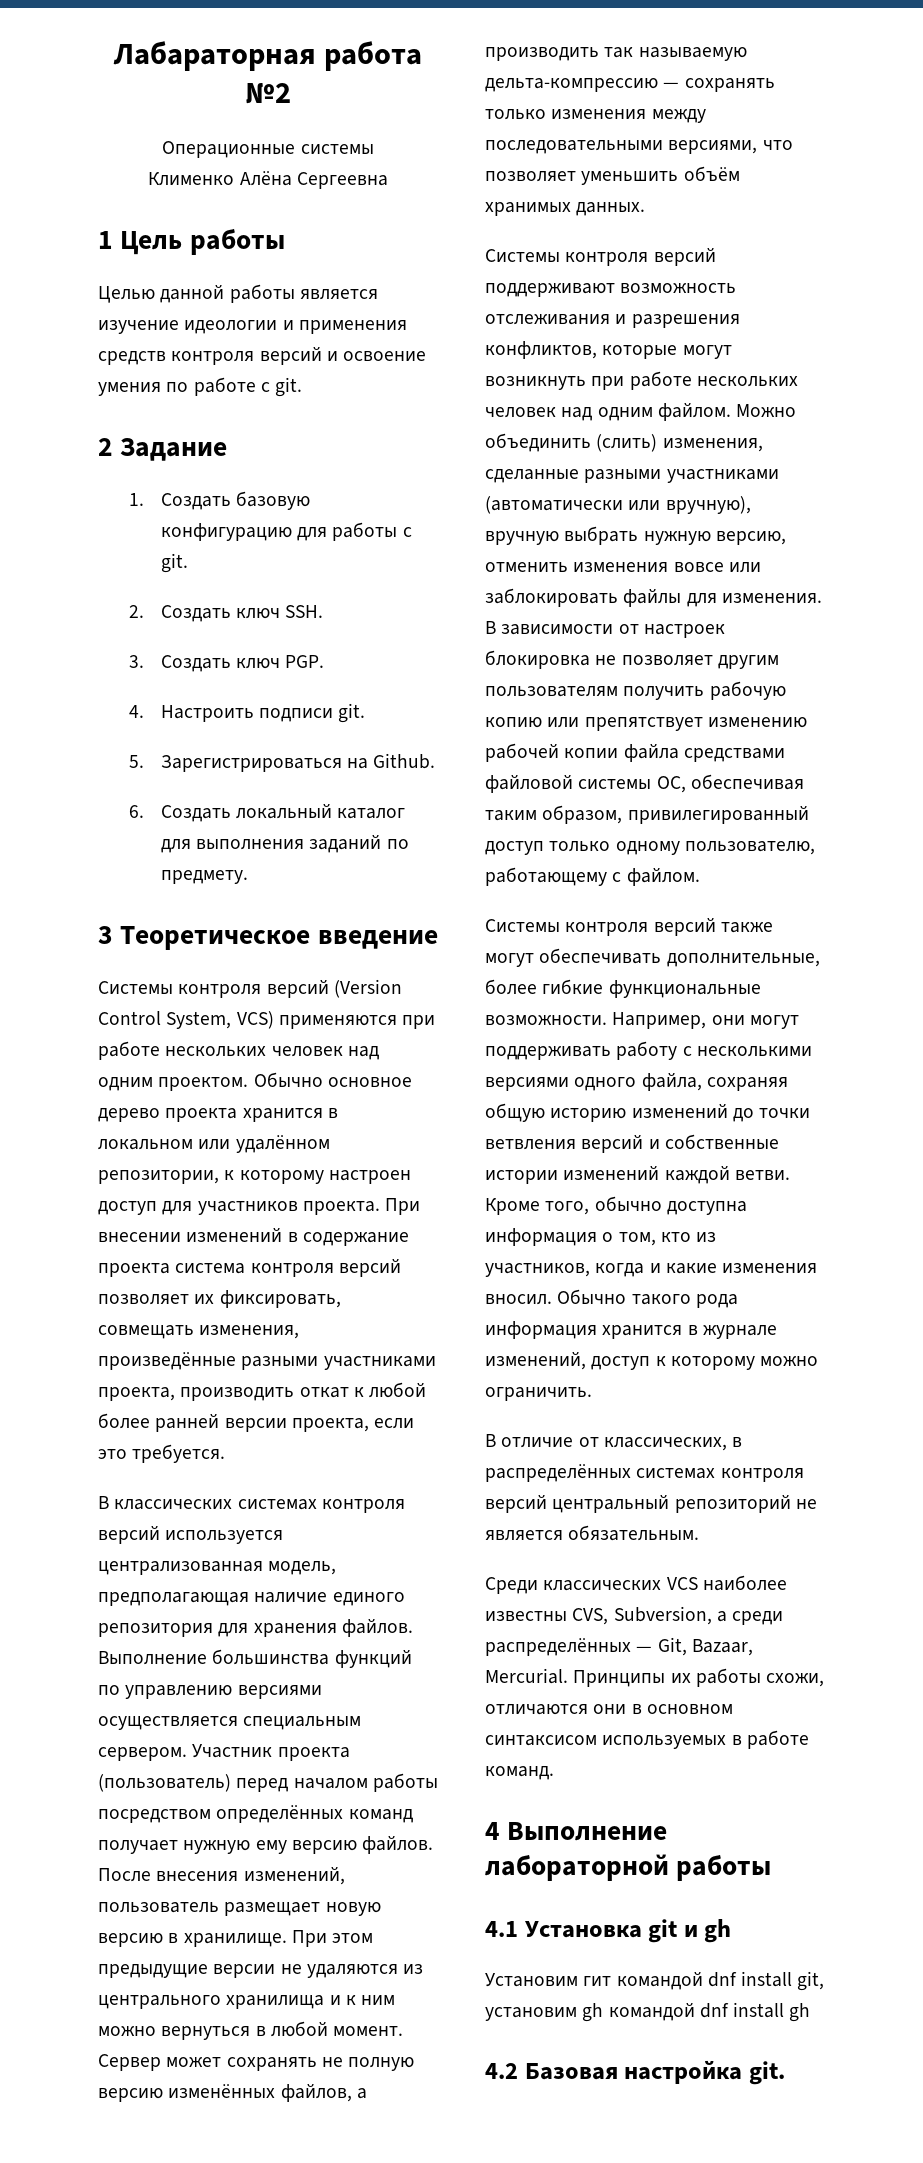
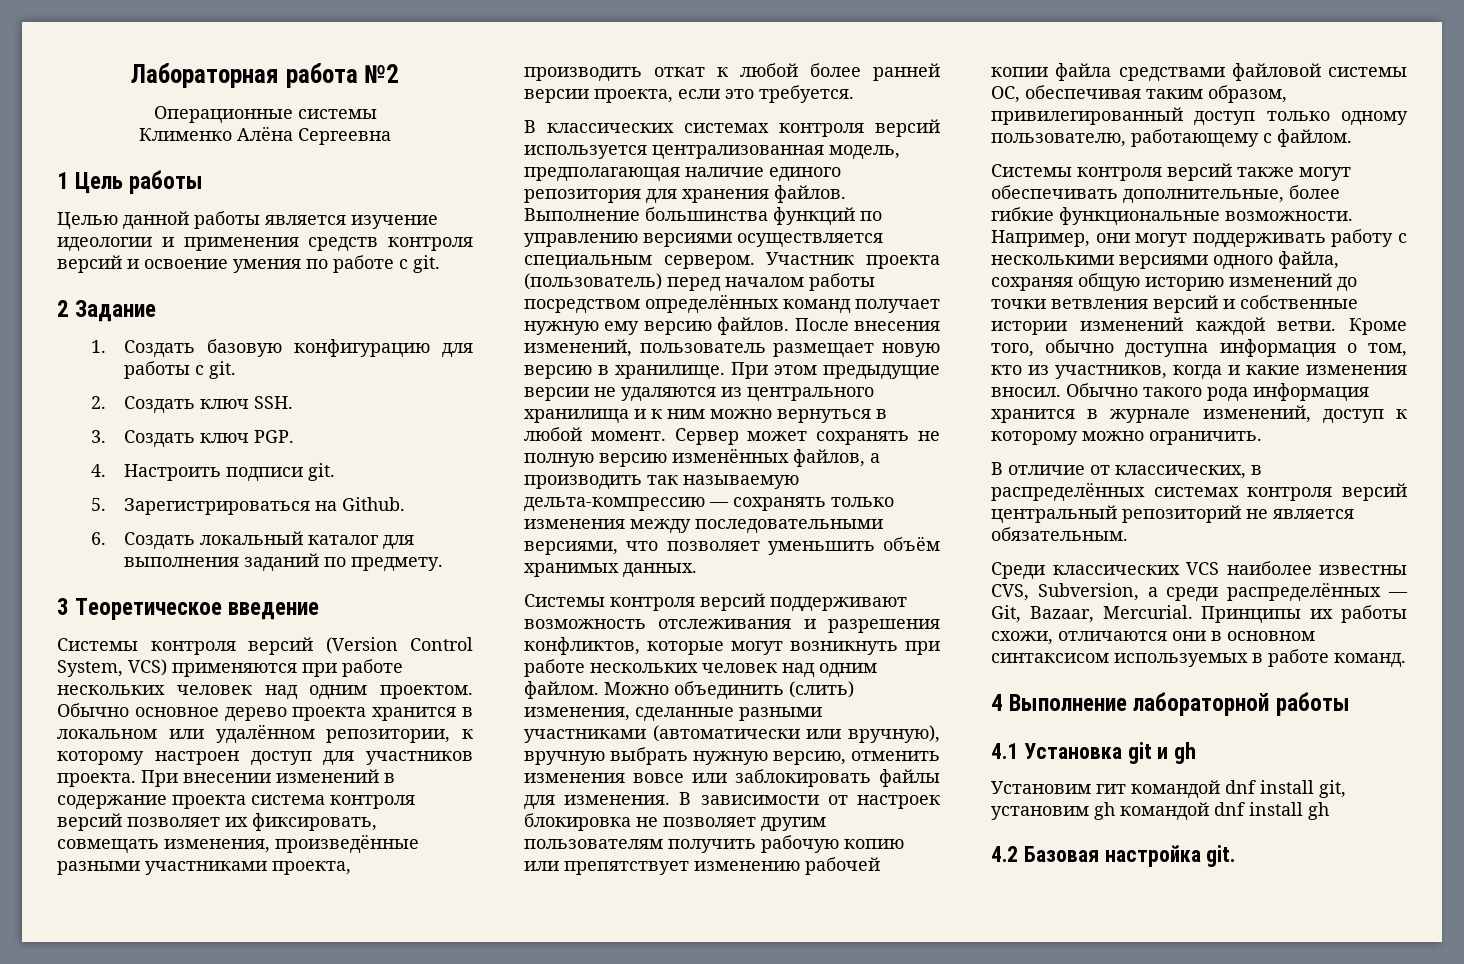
[112,41,316,71] Лабараторная -> [130,63,279,88] Лабораторная

